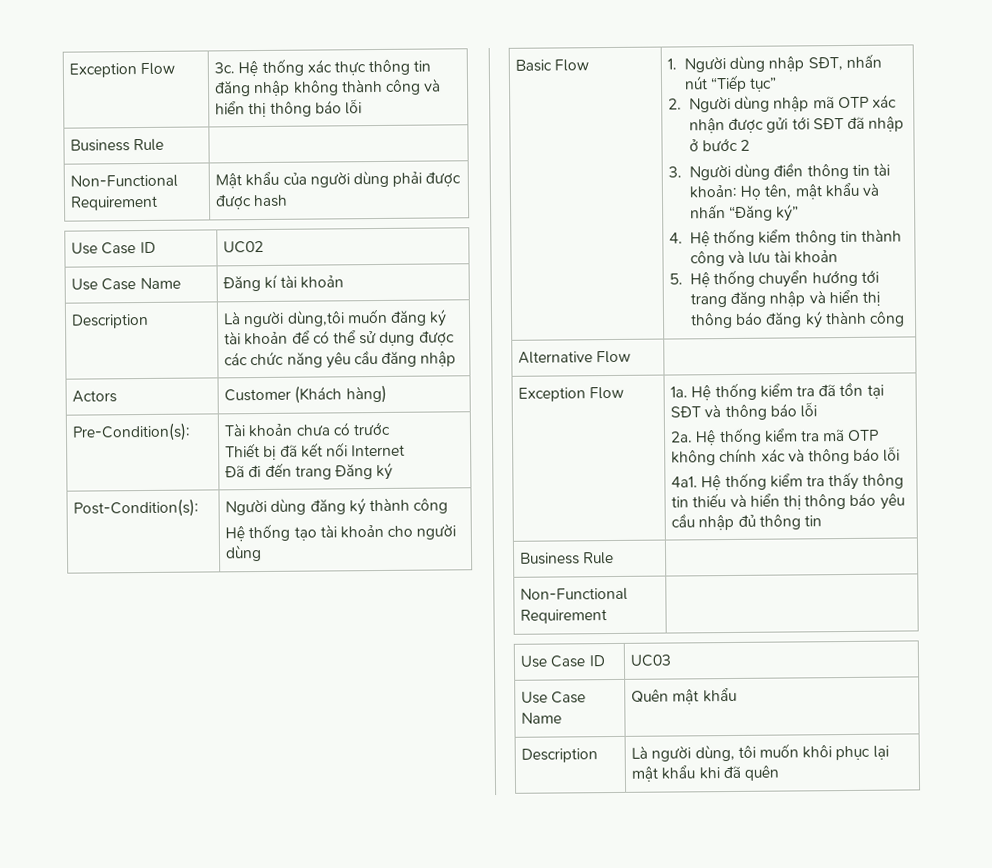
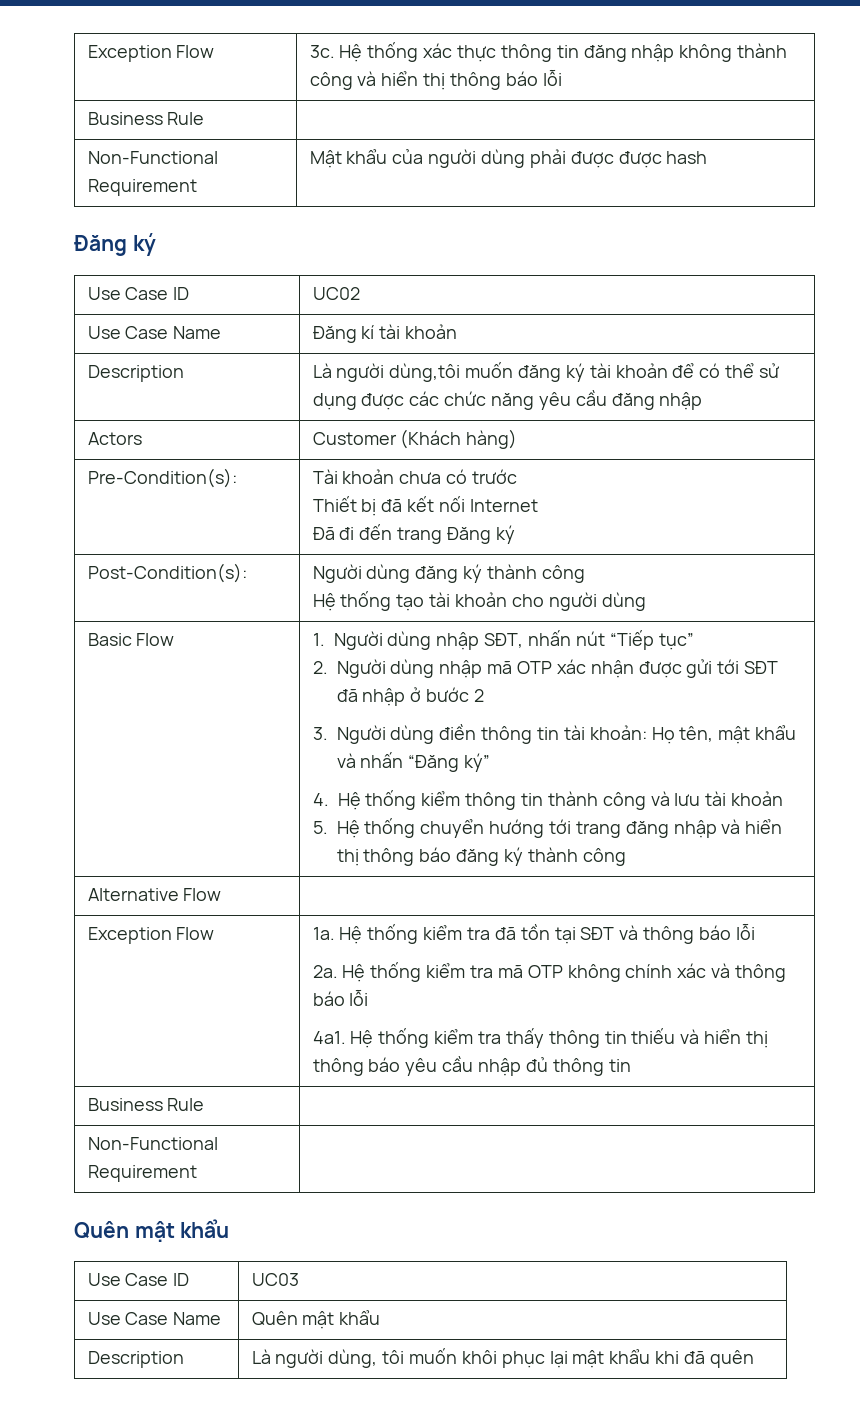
(289, 201) none -> [74,233,156,256] // Đăng ký
(608, 616) none -> [74,1219,230,1242] // Quên mật khẩu

